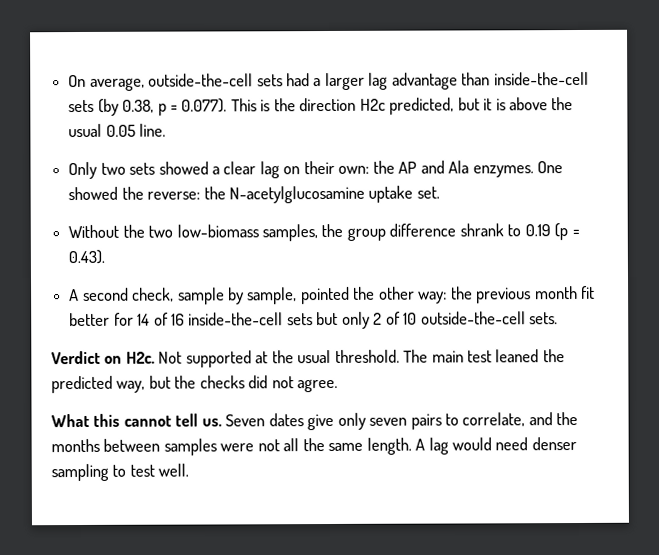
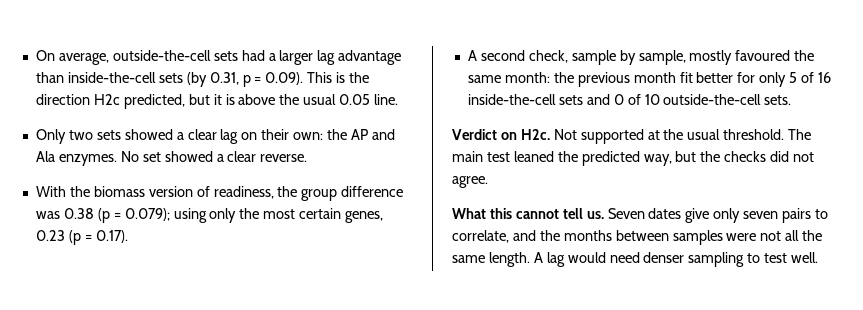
[122,99,155,113] 0.38, -> [209,72,239,85] 0.31,
[181,98,228,113] 0.077). -> [265,72,304,85] 0.09).
[536,161,563,174] [68,185,440,204] [68,223,580,242] [68,249,106,265] One showed the reverse: the N-acetylglucosamine uptake set. // Without the two low-biomass samples, the group difference shrank to 0.19 (p = 0.43). -> [120,151,308,162] [35,186,404,201] [35,208,384,223] [35,230,128,245] No set showed a clear reverse. // With the biomass version of readiness, the group difference was 0.38 (p = 0.079); using only the most certain genes, 0.23 (p = 0.17).
[300,286,448,305] pointed the other way: -> [689,50,815,65] [467,72,550,83] mostly favoured the same month:
[137,313,151,326] 14 -> [759,72,798,87] only 5
[316,311,383,329] but only 2 -> [586,94,624,105] and 0

